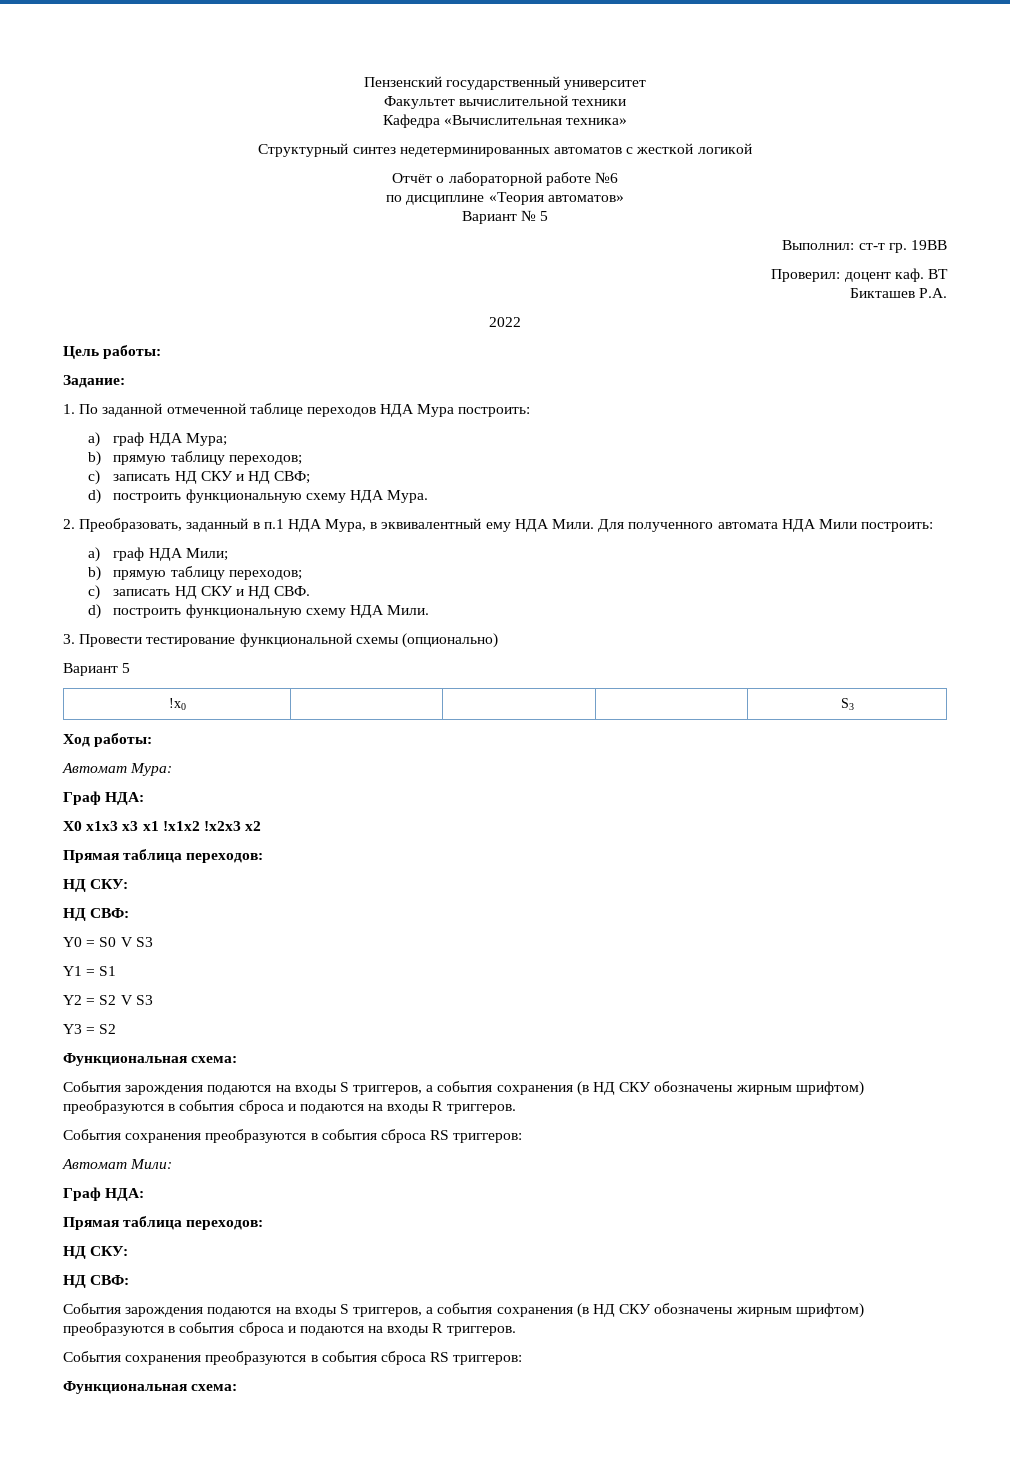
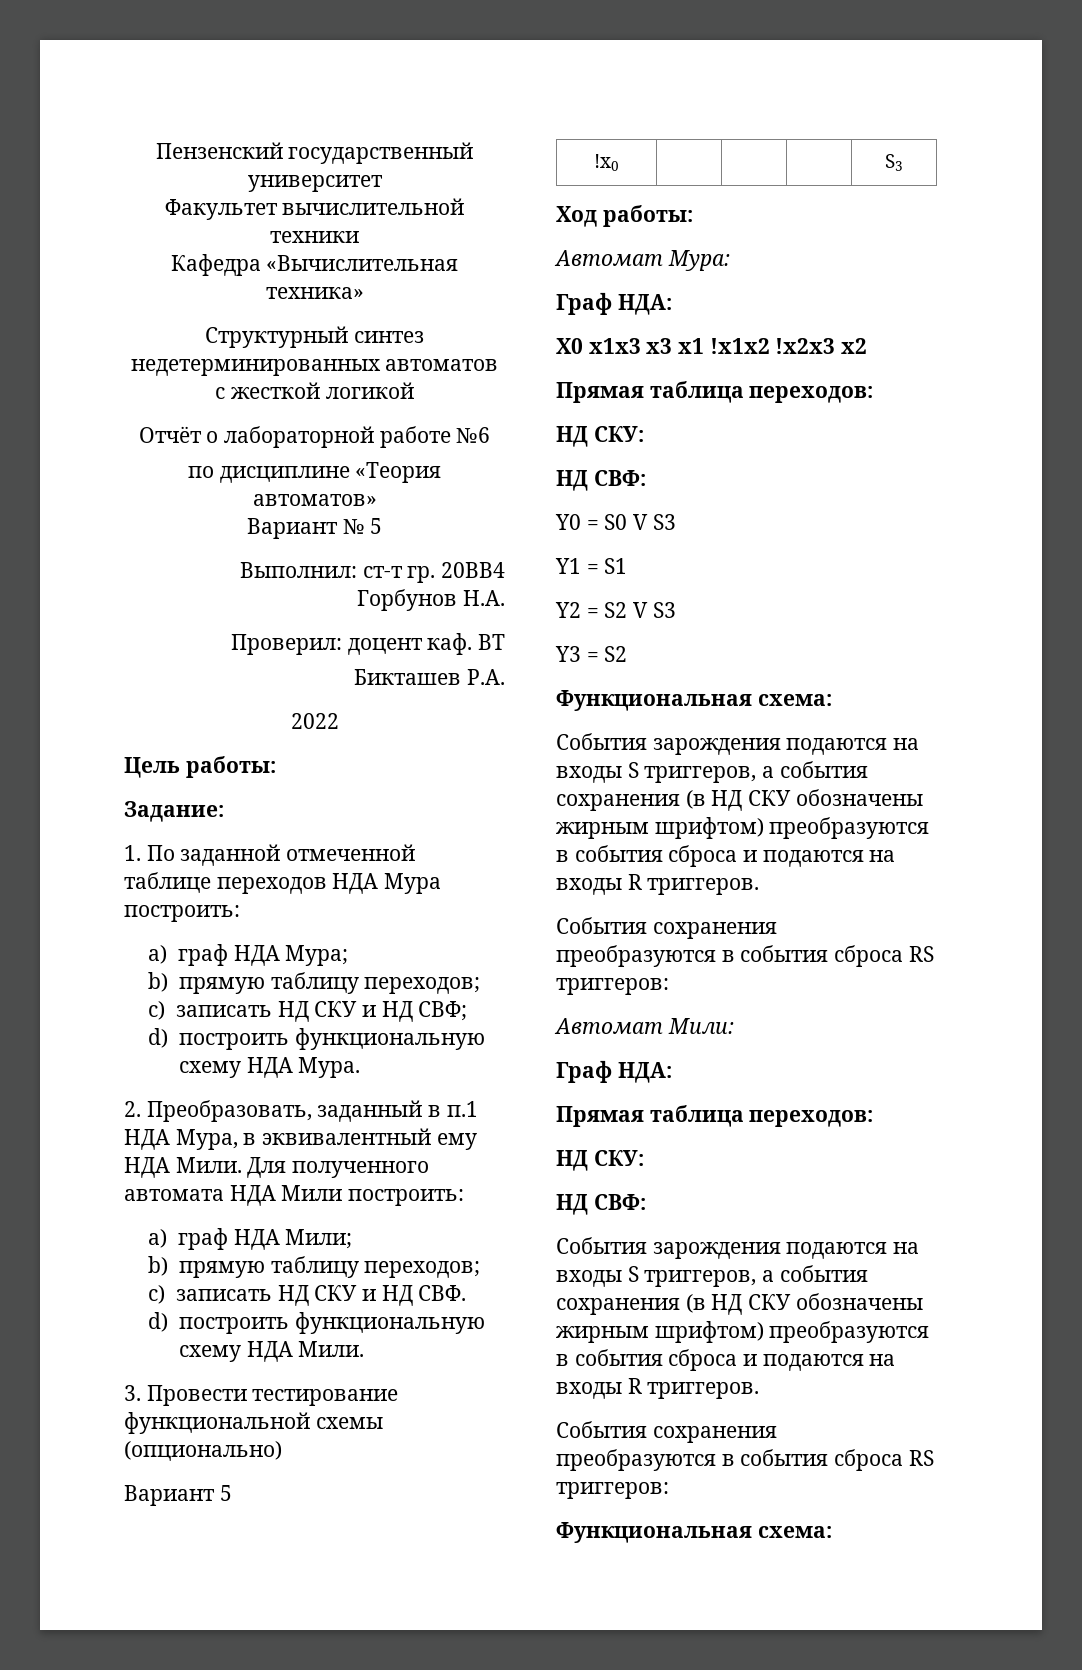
[910,240,947,250] 19ВВ -> [441,562,505,578] [357,589,505,611] 20ВВ4 // Горбунов Н.А.

